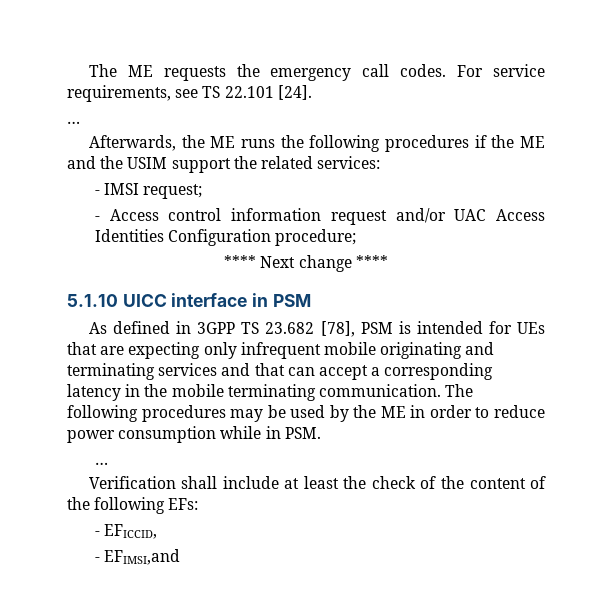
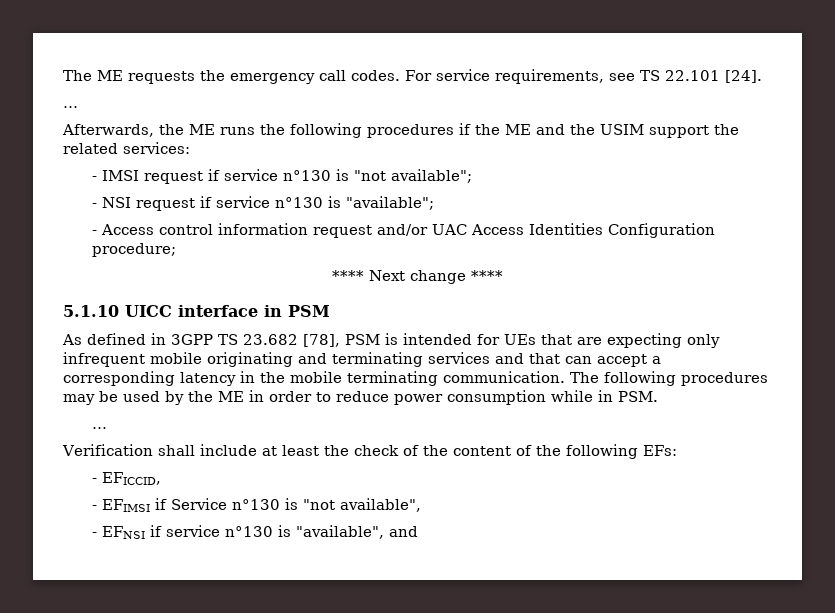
[143,184,203,199] request; -> [144,169,473,184] [92,196,435,211] request if service n°130 is "not available"; // - NSI request if service n°130 is "available";
[104,549,181,565] EFIMSI,and -> [102,498,422,512] [92,525,419,539] EFIMSI if Service n°130 is "not available", // - EFNSI if service n°130 is "available", and

